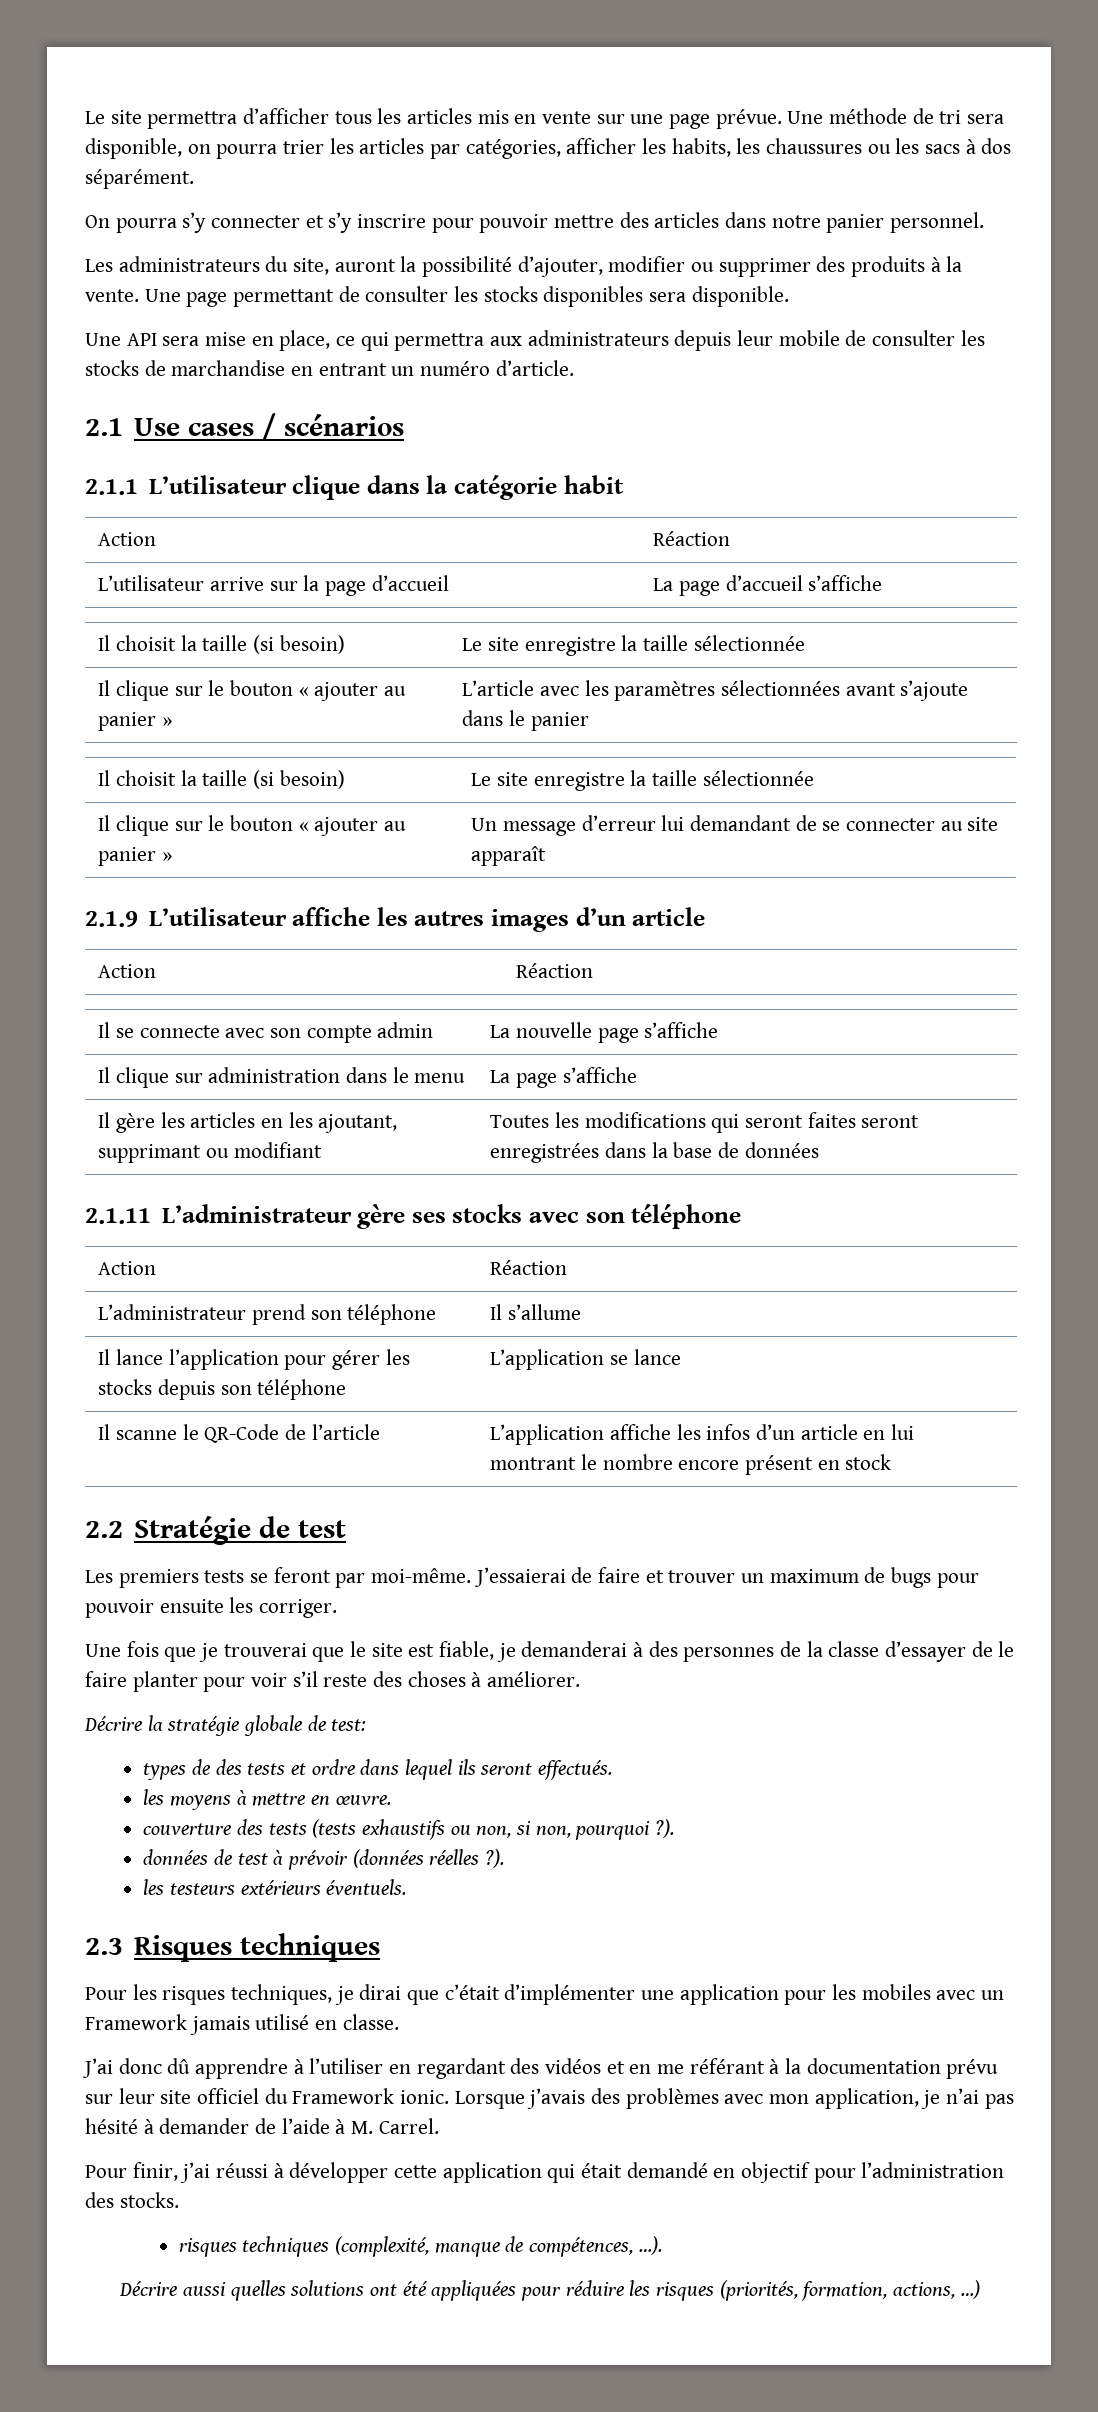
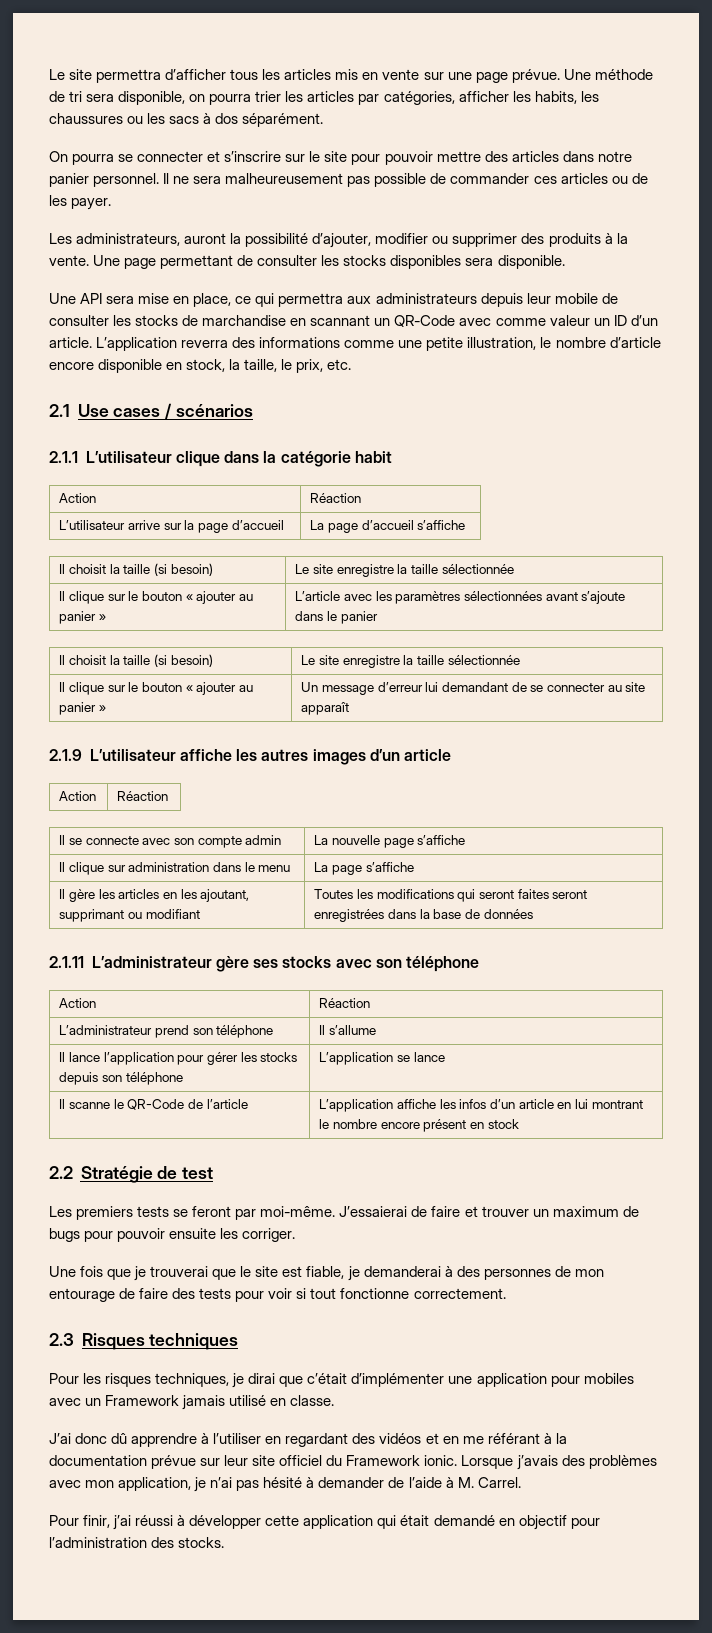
[182,212,207,233] s’y -> [118,154,134,162] se
[328,212,427,233] s’y inscrire -> [224,151,348,162] s’inscrire sur le site
[85,256,330,275] // Les administrateurs du site, -> [163,173,648,187] [49,195,112,210] [49,233,181,246] Il ne sera malheureusement pas possible de commander ces articles ou de les payer. // Les administrateurs,
[318,360,574,376] entrant un numéro d’article. -> [310,315,658,327] [49,337,661,351] [49,359,352,373] scannant un QR-Code avec comme valeur un ID d’un article. L’application reverra des informations comme une petite illustration, le nombre d’article encore disponible en stock, la taille, le prix, etc.
[806,1641,1015,1662] [85,1671,581,1692] [84,1715,367,1736] [143,1759,613,1780] [143,1789,391,1810] [143,1819,675,1840] [143,1849,505,1870] [143,1879,407,1895] la classe d’essayer de le faire planter pour voir s’il reste des choses à améliorer. // Décrire la stratégie globale de test: // types de des tests et ordre dans lequel ils seront effectués. // les moyens à mettre en œuvre. // couverture des tests (tests exhaustifs ou non, si non, pourquoi ?). // données de test à prévoir (données réelles ?). // les testeurs extérieurs éventuels. -> [574,1269,604,1277] [49,1288,506,1302] mon entourage de faire des tests pour voir si tout fonctionne correctement.
[832,1984,857,2000] les -> (580, 1381) none
[946,2059,999,2079] prévu -> [151,1455,197,1469] prévue
[178,2236,662,2257] [119,2280,980,2301] // risques techniques (complexité, manque de compétences, …). // Décrire aussi quelles solutions ont été appliquées pour réduire les risques (priorités, formation, actions, …) -> (225, 1542) none

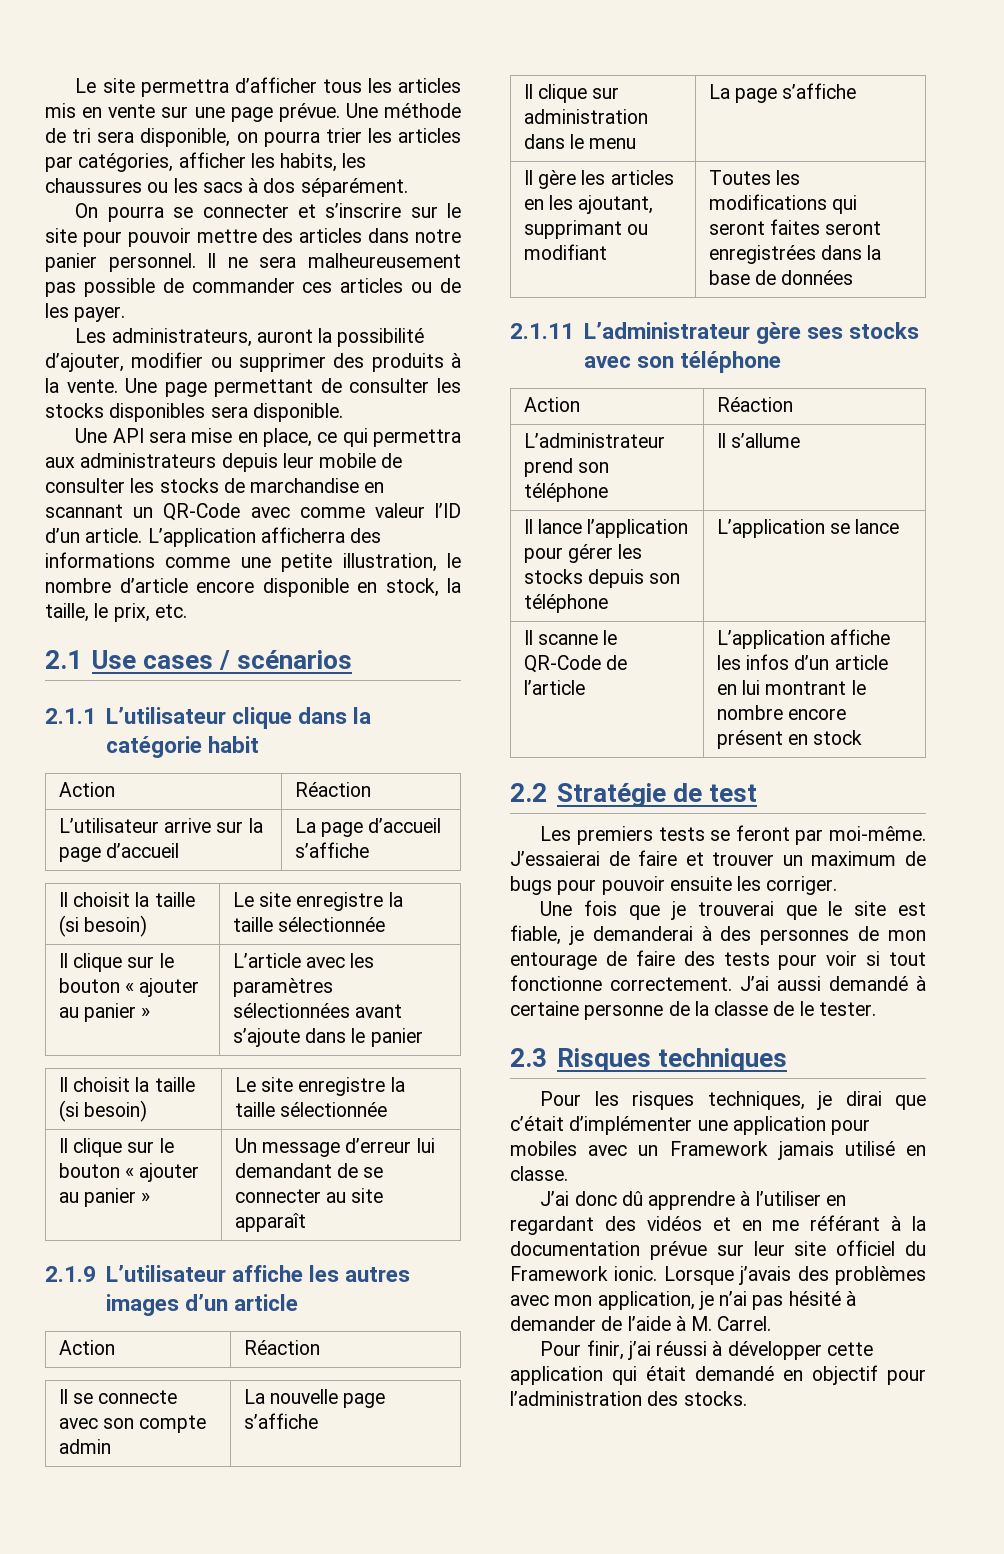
[593,315,627,326] un ID -> [435,503,461,518] l’ID
[181,340,229,348] reverra -> [260,527,345,543] afficherra
(506, 1293) none -> [740,976,926,991] [510,1001,876,1020] J’ai aussi demandé à certaine personne de la classe de le tester.

